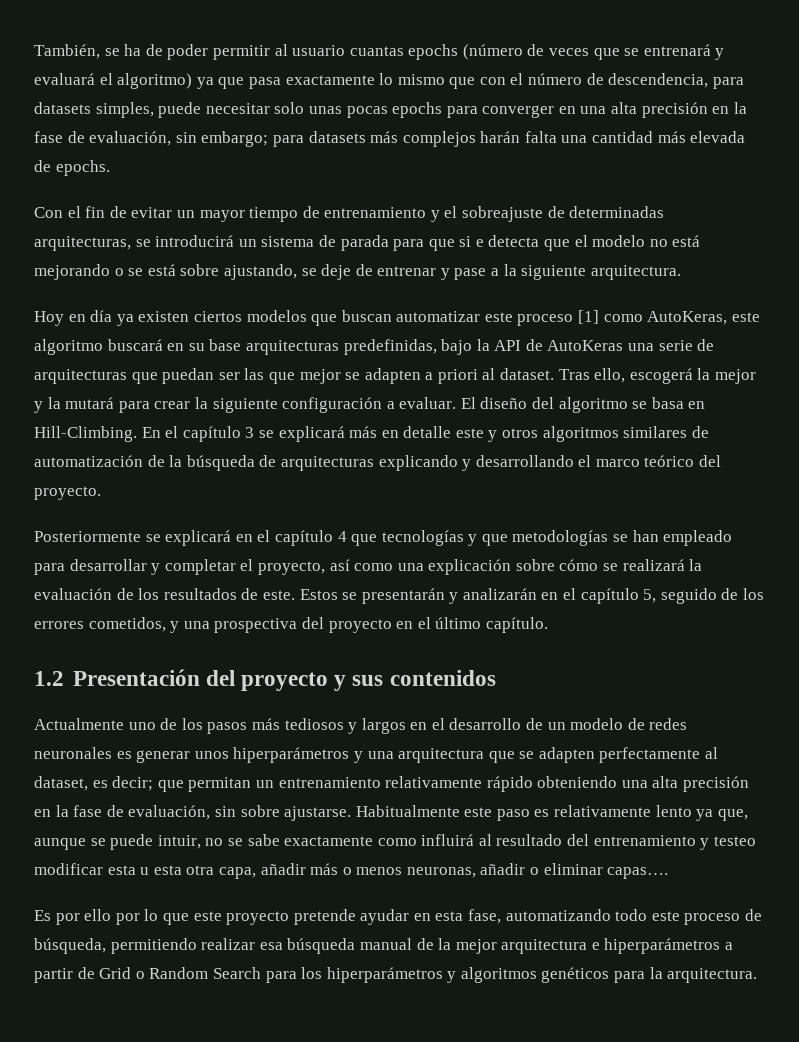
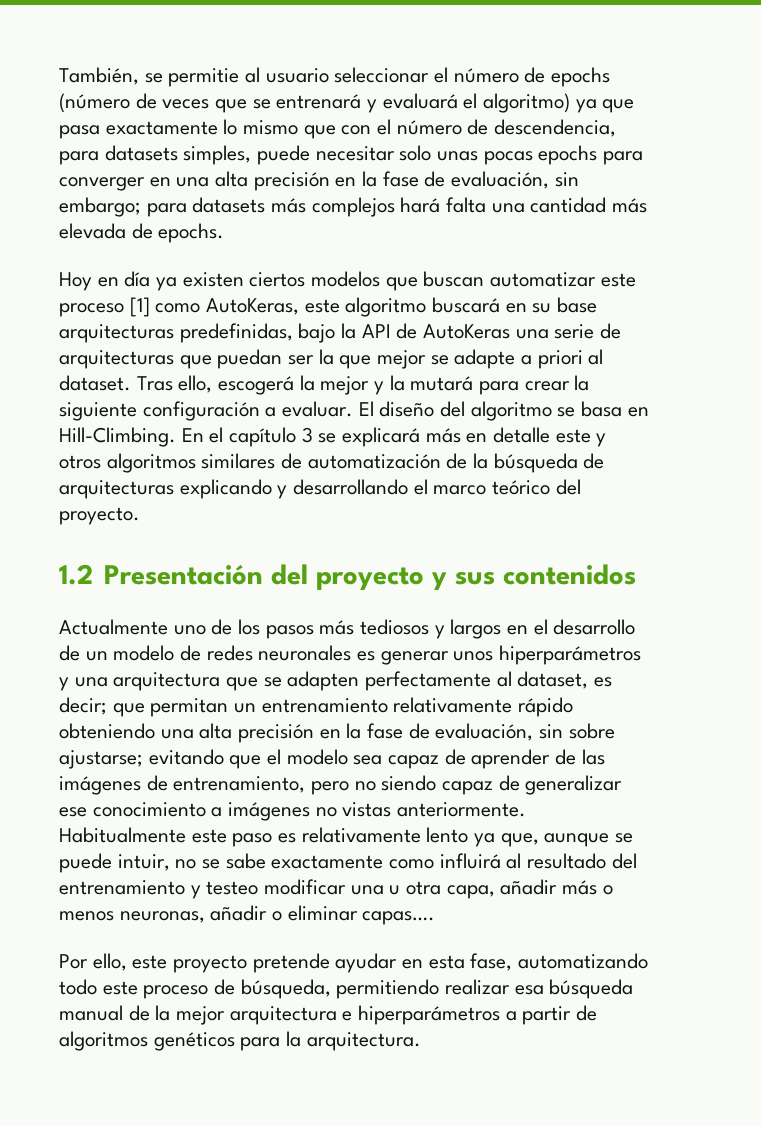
[124,44,404,60] ha de poder permitir al usuario cuantas -> [168,67,546,87] permitie al usuario seleccionar el número de
[480,131,521,143] harán -> [400,197,441,213] hará
[34,206,665,222] [34,235,701,251] [34,264,681,280] // Con el fin de evitar un mayor tiempo de entrenamiento y el sobreajuste de determinadas arquitecturas, se introducirá un sistema de parada para que si e detecta que el modelo no está mejorando o se está sobre ajustando, se deje de entrenar y pase a la siguiente arquitectura. -> (225, 233) none
[244,368,265,380] las -> [318,349,334,365] la
[364,368,421,384] adapten -> [454,349,516,369] adapte
[34,530,733,546] [34,559,703,575] [34,588,765,604] [34,617,548,633] // Posteriormente se explicará en el capítulo 4 que tecnologías y que metodologías se han empleado para desarrollar y completar el proyecto, así como una explicación sobre cómo se realizará la evaluación de los resultados de este. Estos se presentarán y analizarán en el capítulo 5, seguido de los errores cometidos, y una prospectiva del proyecto en el último capítulo. -> (140, 516) none
[284,806,352,821] ajustarse. -> [59,749,605,769] [59,775,623,795] [59,802,527,821] ajustarse; evitando que el modelo sea capaz de aprender de las imágenes de entrenamiento, pero no siendo capaz de generalizar ese conocimiento a imágenes no vistas anteriormente.
[107,865,182,875] esta u esta -> [350,885,401,895] una u
[34,909,189,925] Es por ello por lo que -> [59,953,127,971] Por ello,
[99,967,457,983] Grid o Random Search para los hiperparámetros y -> (598, 1013) none

